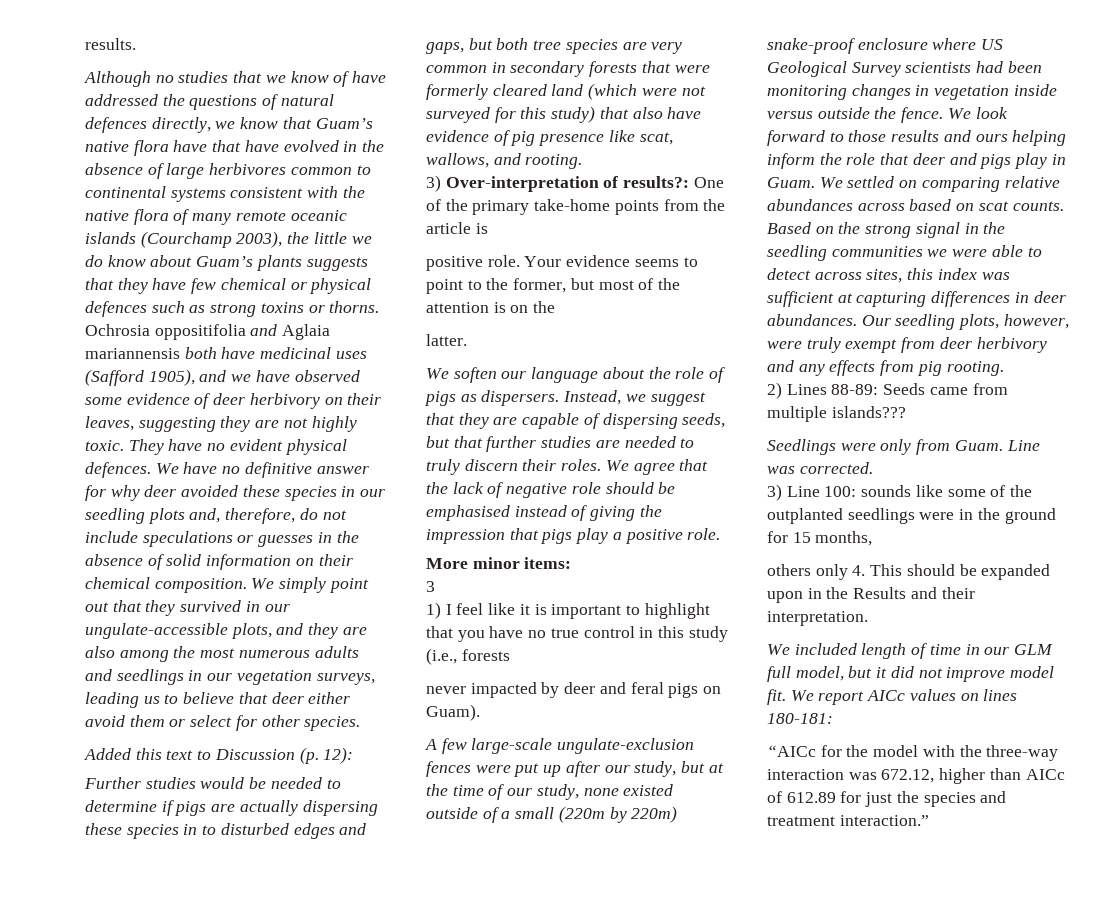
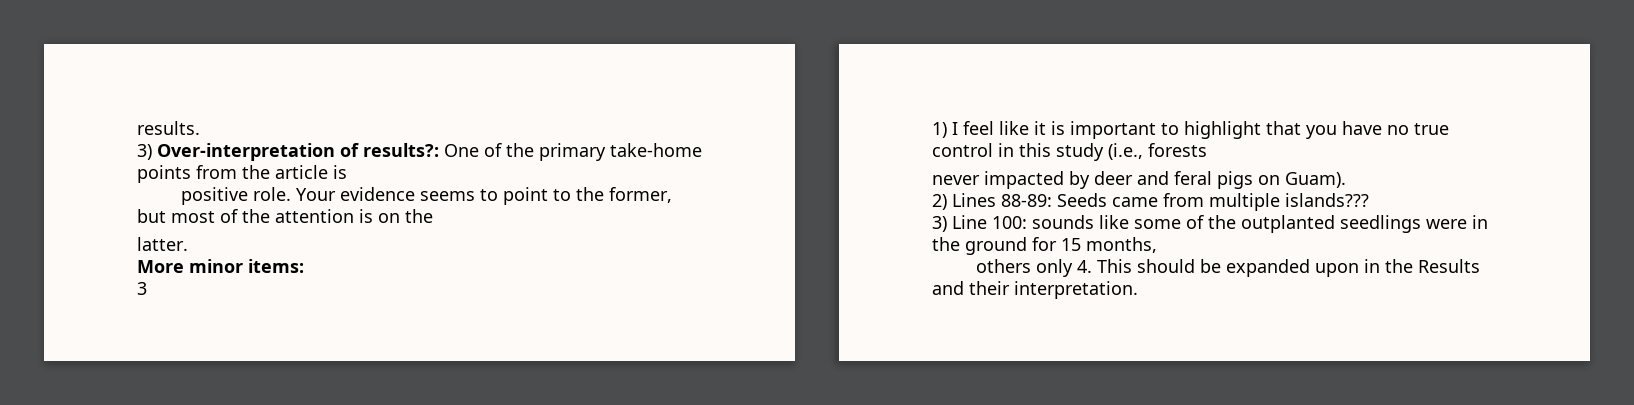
[84,71,387,87] [85,94,334,110] [85,117,373,133] [85,140,385,156] [85,163,371,179] [85,186,365,202] [85,209,347,225] [85,231,372,248] [85,255,368,271] [85,278,372,294] [85,301,380,317] [85,324,331,340] [85,347,367,359] [85,369,360,386] [85,393,382,409] [85,416,357,432] [85,439,347,455] [85,462,369,478] [85,485,386,501] [85,508,347,524] [85,531,359,547] [85,554,353,570] [85,577,369,593] [85,600,290,616] [85,623,367,639] [85,646,359,662] [85,669,375,685] [85,692,351,708] [85,715,361,731] [84,747,354,764] [84,777,341,789] [85,800,378,816] [85,823,367,839] [426,38,683,54] [426,61,710,77] [426,83,706,100] [426,106,702,123] [426,130,673,146] [426,153,583,169] // Although no studies that we know of have addressed the questions of natural defences directly, we know that Guam’s native flora have that have evolved in the absence of large herbivores common to continental systems consistent with the native flora of many remote oceanic islands (Courchamp 2003), the little we do know about Guam’s plants suggests that they have few chemical or physical defences such as strong toxins or thorns. Ochrosia oppositifolia and Aglaia mariannensis both have medicinal uses (Safford 1905), and we have observed some evidence of deer herbivory on their leaves, suggesting they are not highly toxic. They have no evident physical defences. We have no definitive answer for why deer avoided these species in our seedling plots and, therefore, do not include speculations or guesses in the absence of solid information on their chemical composition. We simply point out that they survived in our ungulate-accessible plots, and they are also among the most numerous adults and seedlings in our vegetation surveys, leading us to believe that deer either avoid them or select for other species. // Added this text to Discussion (p. 12): // Further studies would be needed to determine if pigs are actually dispersing these species in to disturbed edges and gaps, but both tree species are very common in secondary forests that were formerly cleared land (which were not surveyed for this study) that also have evidence of pig presence like scat, wallows, and rooting. -> (200, 128) none
[426,367,726,383] [424,390,706,406] [426,413,726,429] [426,436,695,452] [426,459,709,475] [426,482,676,498] [426,505,662,521] [426,528,721,544] // We soften our language about the role of pigs as dispersers. Instead, we suggest that they are capable of dispersing seeds, but that further studies are needed to truly discern their roles. We agree that the lack of negative role should be emphasised instead of giving the impression that pigs play a positive role. -> (188, 244) none
[425,738,695,754] [426,761,724,777] [426,784,674,800] [426,806,678,823] [767,38,1004,54] [767,61,1042,77] [767,84,1057,100] [767,107,1008,123] [767,130,1067,146] [767,153,1066,169] [767,176,1060,192] [767,199,1064,211] [767,222,1006,238] [767,245,1042,261] [767,268,1010,283] [767,291,1066,307] [767,314,1069,330] [767,337,1047,353] [767,360,1004,376] // A few large-scale ungulate-exclusion fences were put up after our study, but at the time of our study, none existed outside of a small (220m by 220m) snake-proof enclosure where US Geological Survey scientists had been monitoring changes in vegetation inside versus outside the fence. We look forward to those results and ours helping inform the role that deer and pigs play in Guam. We settled on comparing relative abundances across based on scat counts. Based on the strong signal in the seedling communities we were able to detect across sites, this index was sufficient at capturing differences in deer abundances. Our seedling plots, however, were truly exempt from deer herbivory and any effects from pig rooting. -> (1346, 180) none
[767,439,1040,455] [767,462,873,474] // Seedlings were only from Guam. Line was corrected. -> (1369, 200) none
[767,643,1054,659] [767,666,1055,682] [767,689,1018,705] [767,713,833,724] [767,745,1059,761] [767,768,1065,784] [767,791,1007,807] [767,815,929,826] // We included length of time in our GLM full model, but it did not improve model fit. We report AICc values on lines 180-181: // “AICc for the model with the three-way interaction was 672.12, higher than AICc of 612.89 for just the species and treatment interaction.” -> (1138, 290) none

